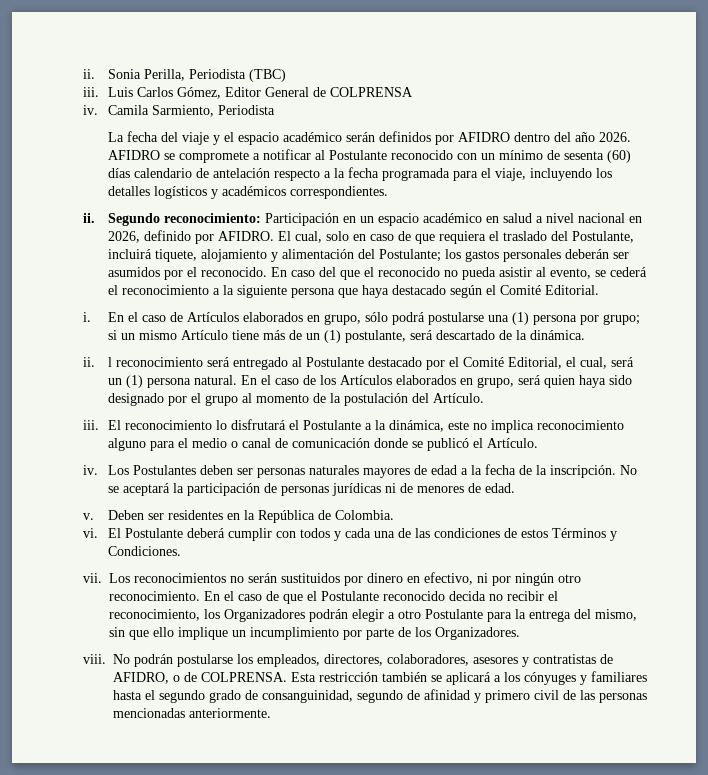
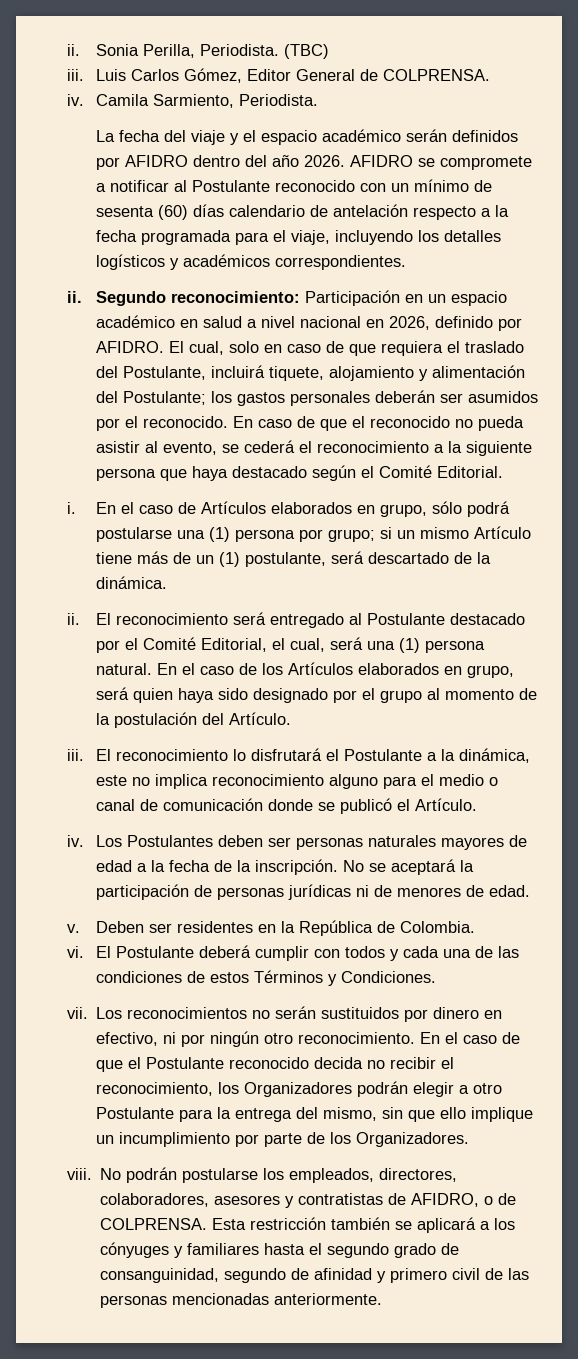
[189,69,247,79] Periodista -> [200,44,280,56] Periodista.
[330,87,414,97] COLPRENSA -> [383,69,491,81] COLPRENSA.
[218,105,276,115] Periodista -> [239,94,319,106] Periodista.
[319,267,337,277] del -> [297,416,316,428] de
[108,357,113,367] l -> [96,613,112,625] El
[108,378,123,385] un -> [367,641,396,650] una

